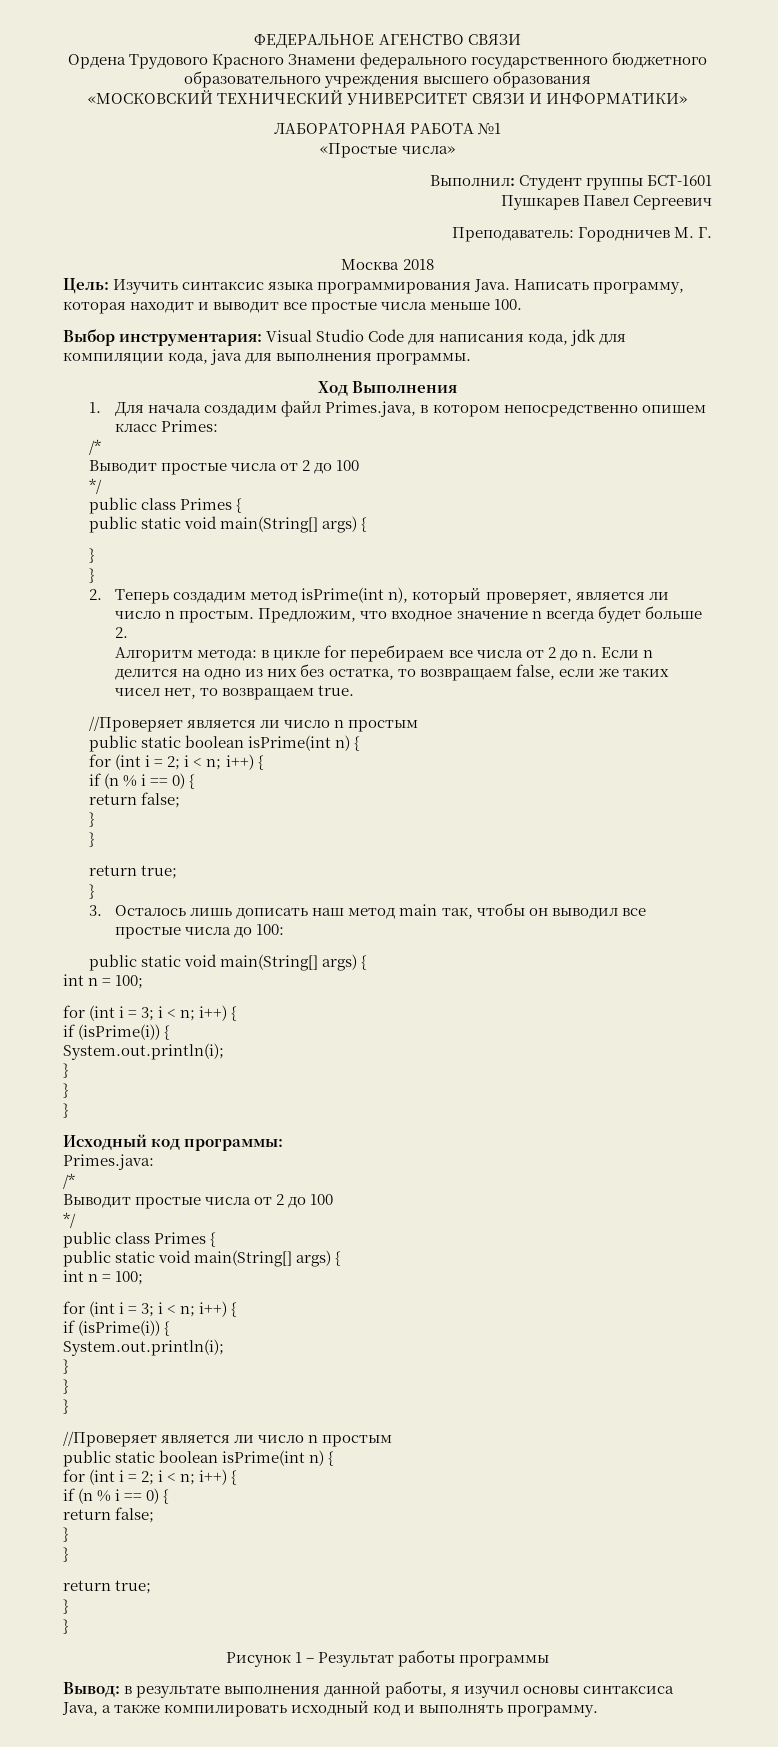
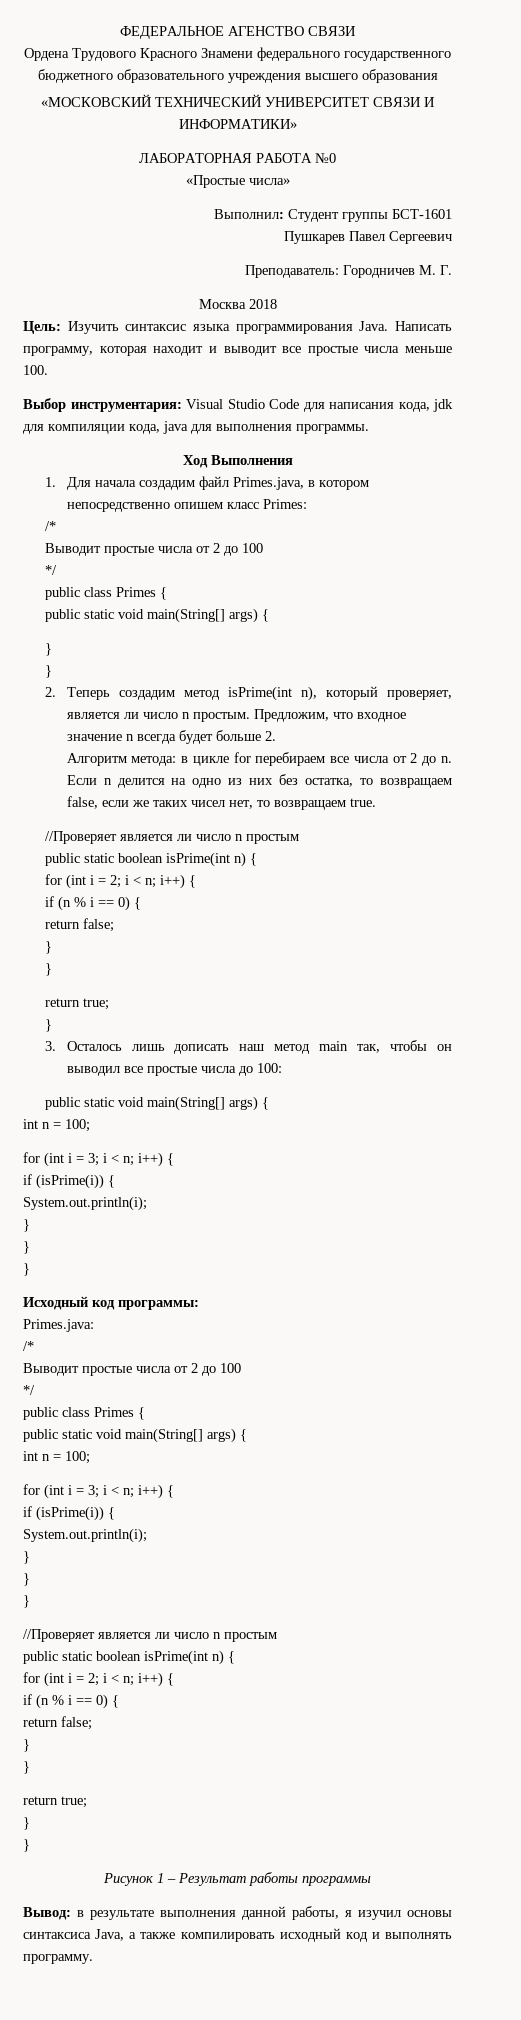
[478,123,502,135] №1 -> [315,153,336,163] №0

